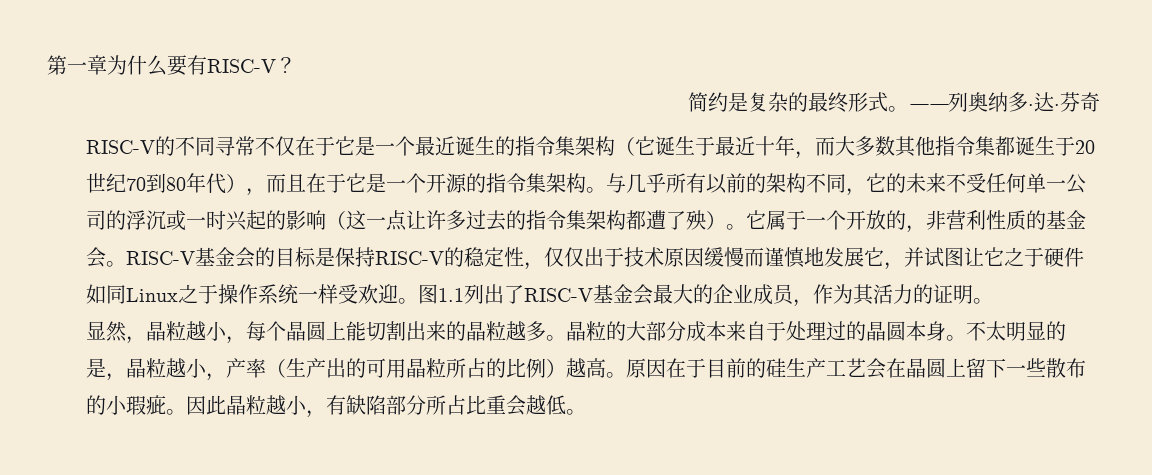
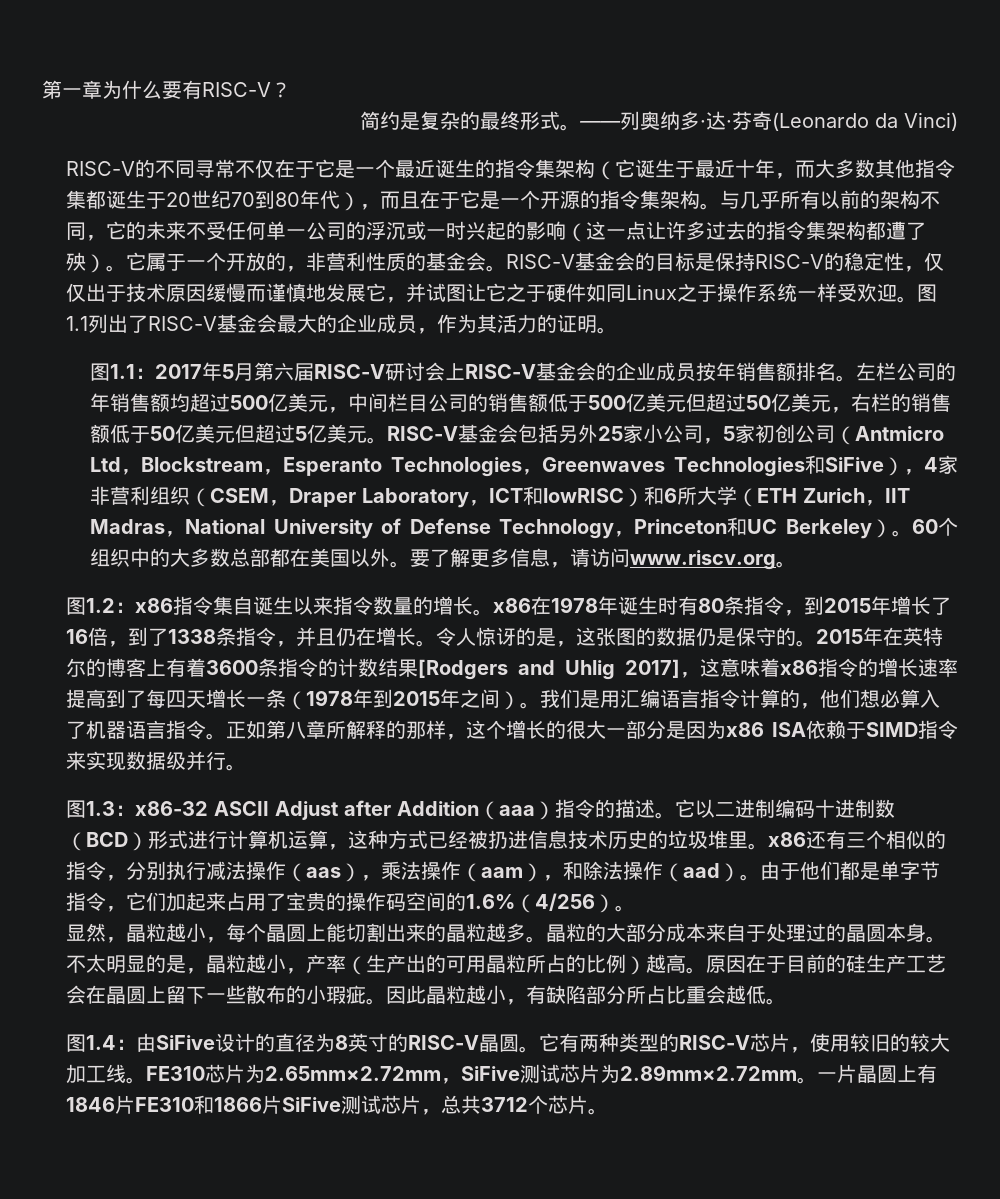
(1100, 102) none -> [772,112,958,131] (Leonardo da Vinci)
(994, 301) none -> [89,362,956,382] [89,393,951,413] [89,424,944,445] [89,455,958,477] [89,486,910,508] [89,517,958,539] [89,548,796,570] [65,596,951,616] [65,627,943,647] [65,658,958,680] [65,689,940,710] [65,720,958,740] [65,751,246,771] [65,799,895,820] [65,830,946,851] [65,861,940,882] [65,892,635,913] // 图1.1：2017年5月第六届RISC-V研讨会上RISC-V基金会的企业成员按年销售额排名。左栏公司的年销售额均超过500亿美元，中间栏目公司的销售额低于500亿美元但超过50亿美元，右栏的销售额低于50亿美元但超过5亿美元。RISC-V基金会包括另外25家小公司，5家初创公司（Antmicro Ltd，Blockstream，Esperanto Technologies，Greenwaves Technologies和SiFive），4家非营利组织（CSEM，Draper Laboratory，ICT和lowRISC）和6所大学（ETH Zurich，IIT Madras，National University of Defense Technology，Princeton和UC Berkeley）。60个组织中的大多数总部都在美国以外。要了解更多信息，请访问www.riscv.org。 // 图1.2：x86指令集自诞生以来指令数量的增长。x86在1978年诞生时有80条指令，到2015年增长了16倍，到了1338条指令，并且仍在增长。令人惊讶的是，这张图的数据仍是保守的。2015年在英特尔的博客上有着3600条指令的计数结果[Rodgers and Uhlig 2017]，这意味着x86指令的增长速率提高到了每四天增长一条（1978年到2015年之间）。我们是用汇编语言指令计算的，他们想必算入了机器语言指令。正如第八章所解释的那样，这个增长的很大一部分是因为x86 ISA依赖于SIMD指令来实现数据级并行。 // 图1.3：x86-32 ASCII Adjust after Addition（aaa）指令的描述。它以二进制编码十进制数（BCD）形式进行计算机运算，这种方式已经被扔进信息技术历史的垃圾堆里。x86还有三个相似的指令，分别执行减法操作（aas），乘法操作（aam），和除法操作（aad）。由于他们都是单字节指令，它们加起来占用了宝贵的操作码空间的1.6%（4/256）。
(587, 412) none -> [65,1033,950,1053] [65,1064,937,1084] [65,1095,608,1115] // 图1.4：由SiFive设计的直径为8英寸的RISC-V晶圆。它有两种类型的RISC-V芯片，使用较旧的较大加工线。FE310芯片为2.65mm×2.72mm，SiFive测试芯片为2.89mm×2.72mm。一片晶圆上有1846片FE310和1866片SiFive测试芯片，总共3712个芯片。

